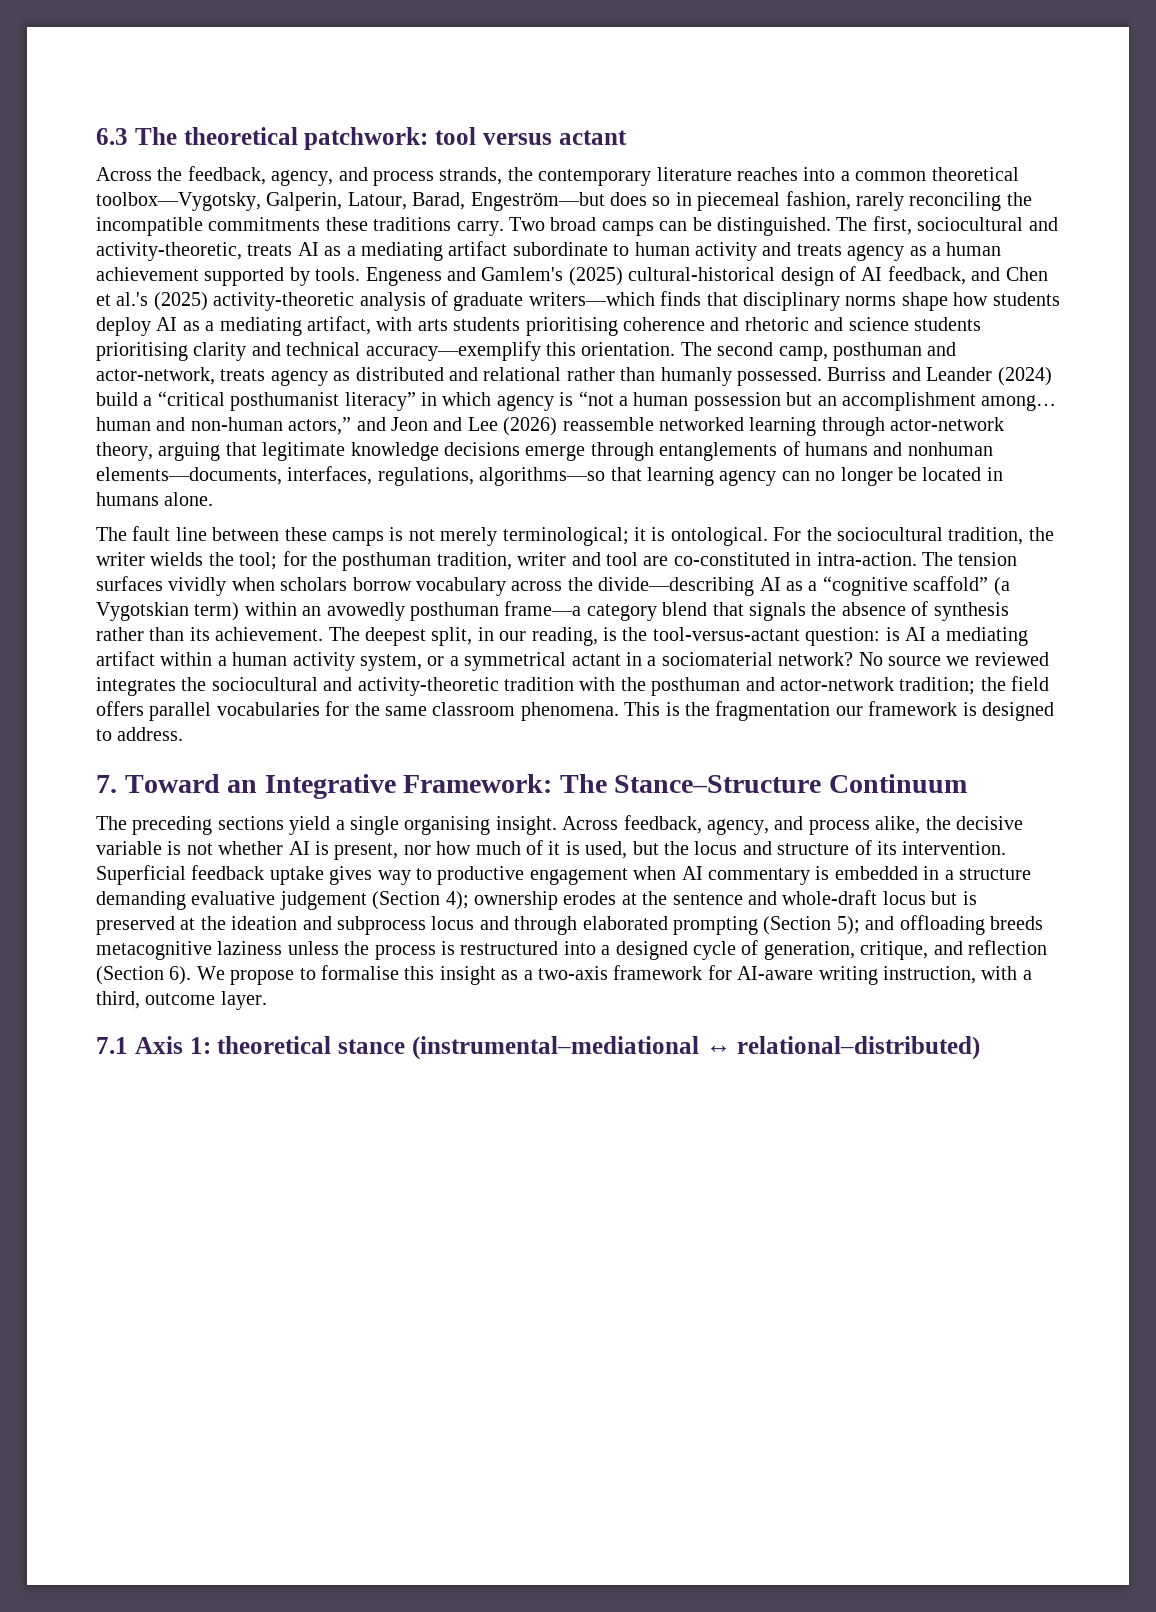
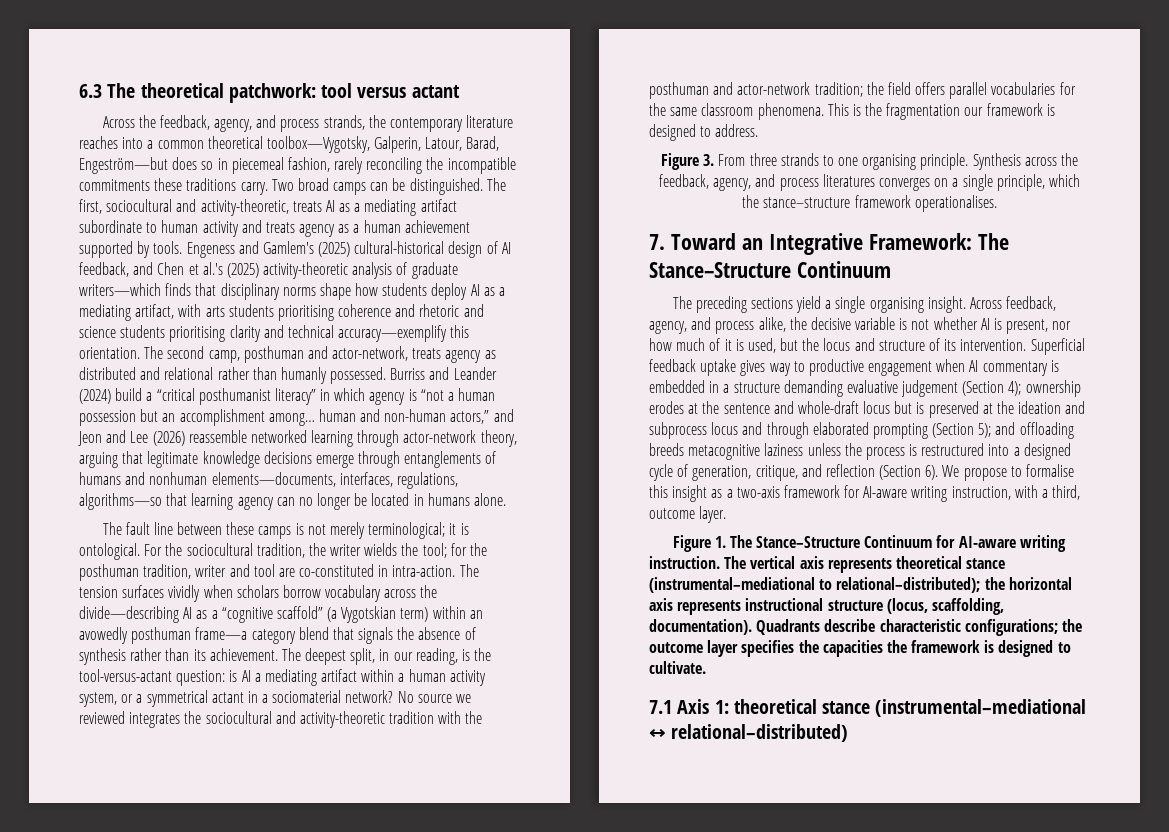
(184, 734) none -> [660,153,1079,170] [659,174,1080,191] [742,195,997,212] // Figure 3. From three strands to one organising principle. Synthesis across the feedback, agency, and process literatures converges on a single principle, which the stance–structure framework operationalises.
(267, 1000) none -> [672,535,1066,552] [649,556,1006,573] [649,577,1072,593] [649,598,1004,615] [649,619,1082,636] [649,640,1071,657] [649,661,706,674] // Figure 1. The Stance–Structure Continuum for AI-aware writing instruction. The vertical axis represents theoretical stance (instrumental–mediational to relational–distributed); the horizontal axis represents instructional structure (locus, scaffolding, documentation). Quadrants describe characteristic configurations; the outcome layer specifies the capacities the framework is designed to cultivate.

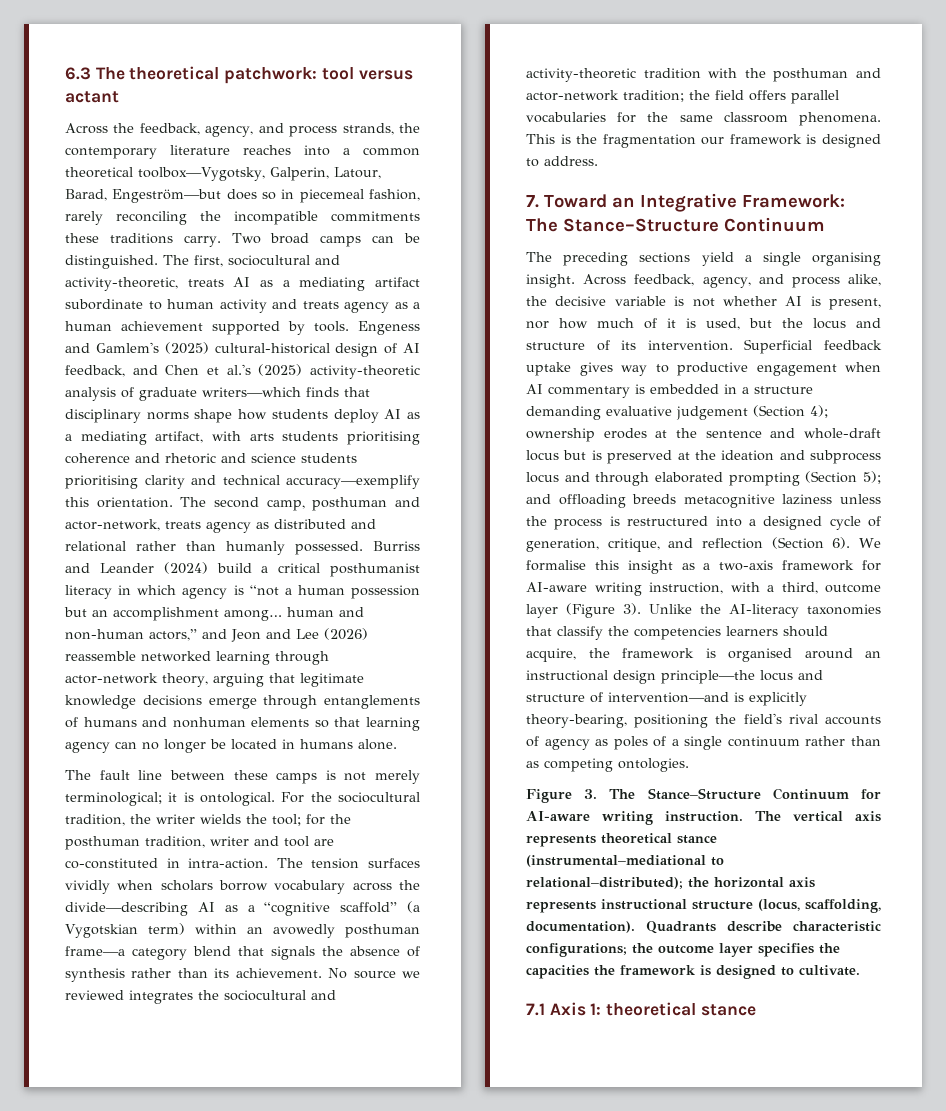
[156,388,316,405] “critical posthumanist literacy” -> [278,563,420,577] [65,585,112,599] critical posthumanist literacy
[211,472,458,489] [79,493,162,510] elements—documents, interfaces, regulations, algorithms—so -> [251,717,329,728] elements so
[281,648,492,665] [79,669,486,686] [79,690,394,707] The deepest split, in our reading, is the tool-versus-actant question: is AI a mediating artifact within a human activity system, or a symmetrical actant in a sociomaterial network? -> (322, 973) none
[660,153,1079,170] [659,174,1080,191] [742,195,997,212] // Figure 3. From three strands to one organising principle. Synthesis across the feedback, agency, and process literatures converges on a single principle, which the stance–structure framework operationalises. -> (598, 161) none
[963,466,1022,481] propose to -> (882, 543) none
[699,506,727,523] [672,535,726,552] layer. // Figure 1. -> [526,603,881,618] [526,626,828,640] [526,648,881,662] [526,670,823,684] [526,692,807,706] [526,713,881,728] [526,736,881,750] [526,758,689,772] [526,789,598,803] layer (Figure 3). Unlike the AI-literacy taxonomies that classify the competencies learners should acquire, the framework is organised around an instructional design principle—the locus and structure of intervention—and is explicitly theory-bearing, positioning the field's rival accounts of agency as poles of a single continuum rather than as competing ontologies. // Figure 3.
[875,699,1087,717] [649,724,849,742] (instrumental–mediational ↔ relational–distributed) -> (756, 1010) none

